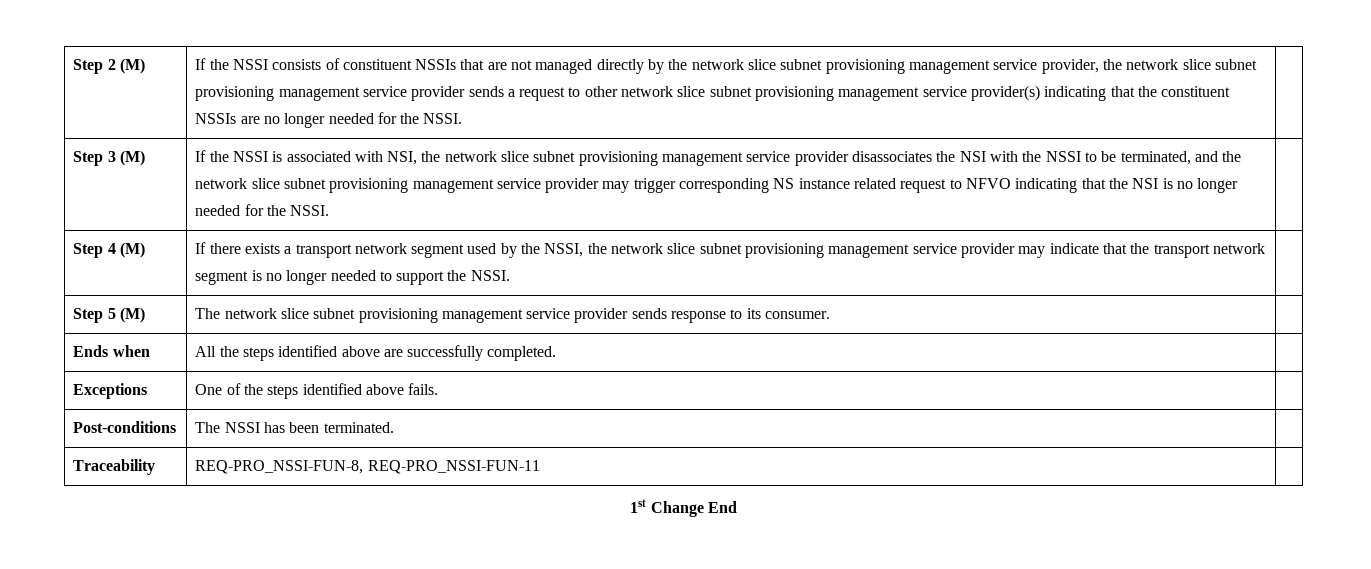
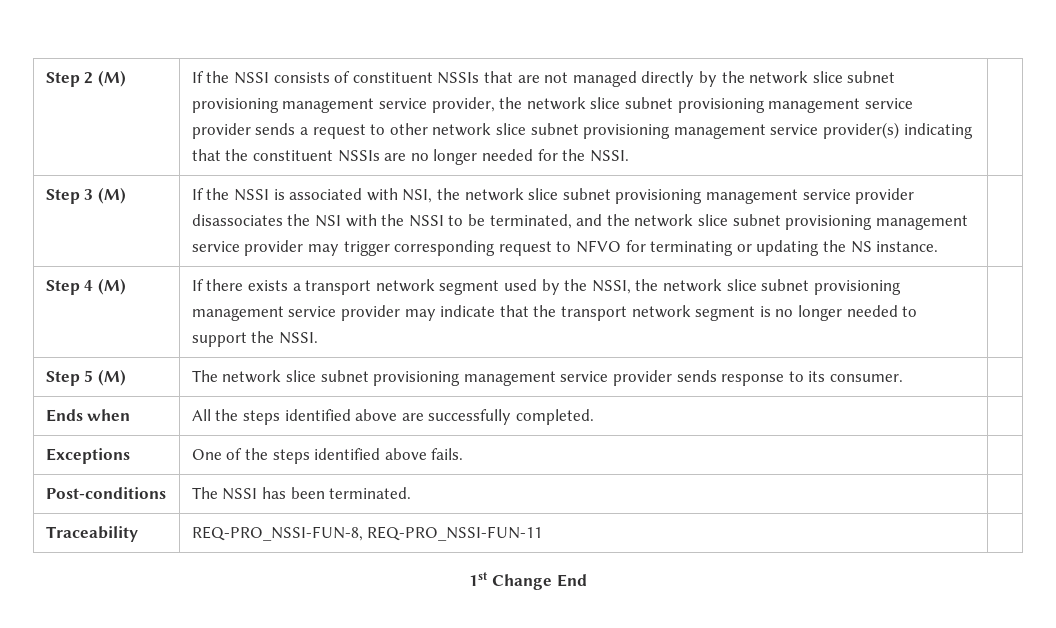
[773,178,1239,193] [195,204,330,216] NS instance related request to NFVO indicating that the NSI is no longer needed for the NSSI. -> [498,240,939,256] request to NFVO for terminating or updating the NS instance.

